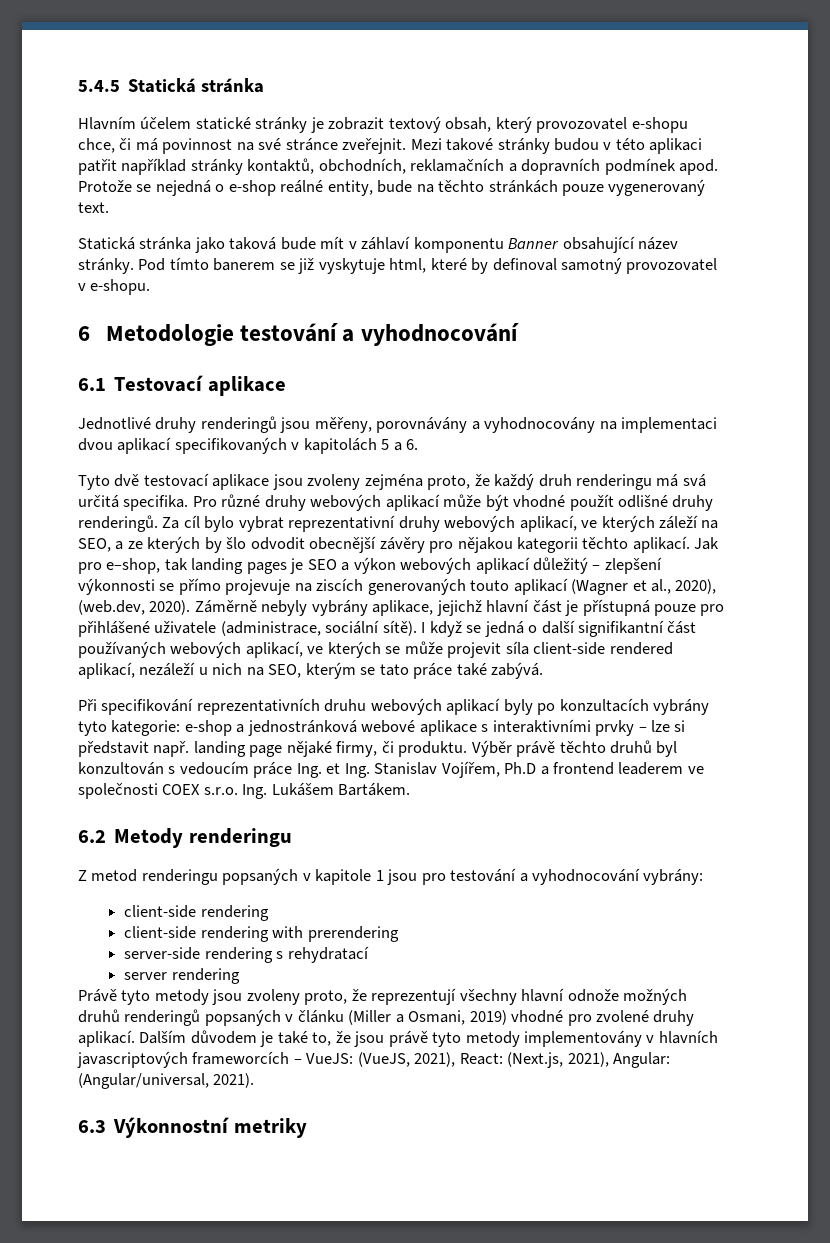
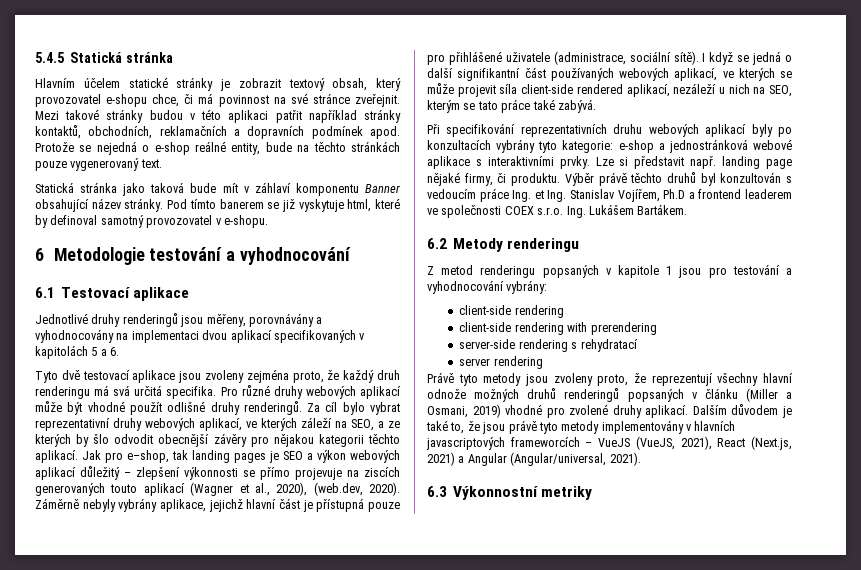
[595,720,671,736] prvky – lze -> [559,156,614,169] prvky. Lze
[306,1053,354,1064] VueJS: -> [598,438,631,447] VueJS
[459,1052,671,1068] React: (Next.js, 2021), Angular: -> [717,436,792,450] [427,452,507,466] React (Next.js, 2021) a Angular

